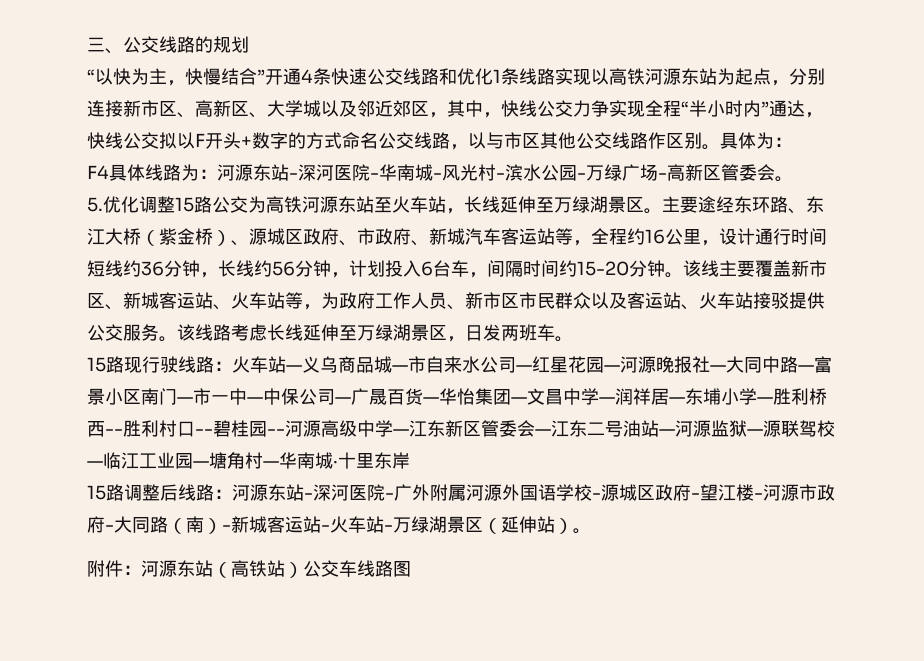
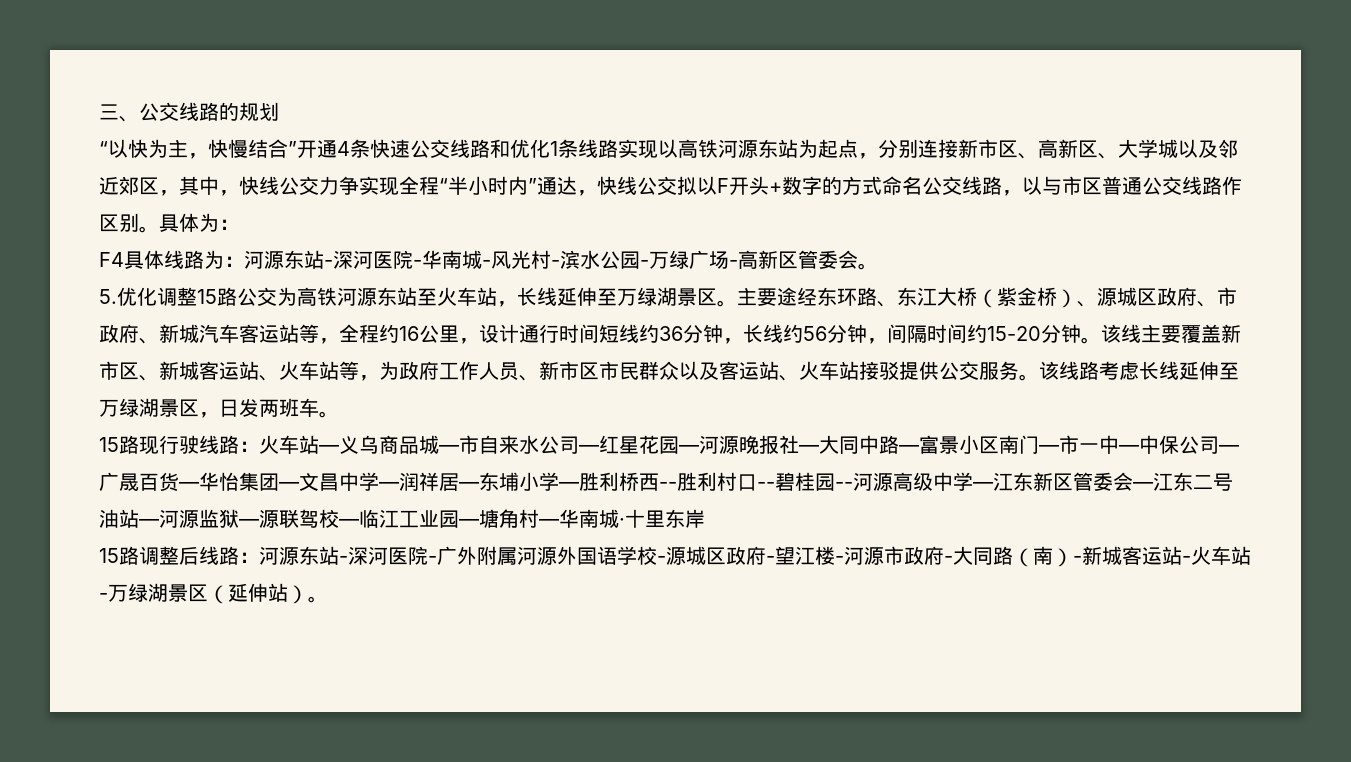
[540,132,576,149] 其他 -> [1102,176,1142,195] 普通
[349,260,487,278] 计划投入6台车， -> (887, 341) none
[87,560,411,578] // 附件：河源东站（高铁站）公交车线路图 -> (328, 599) none

